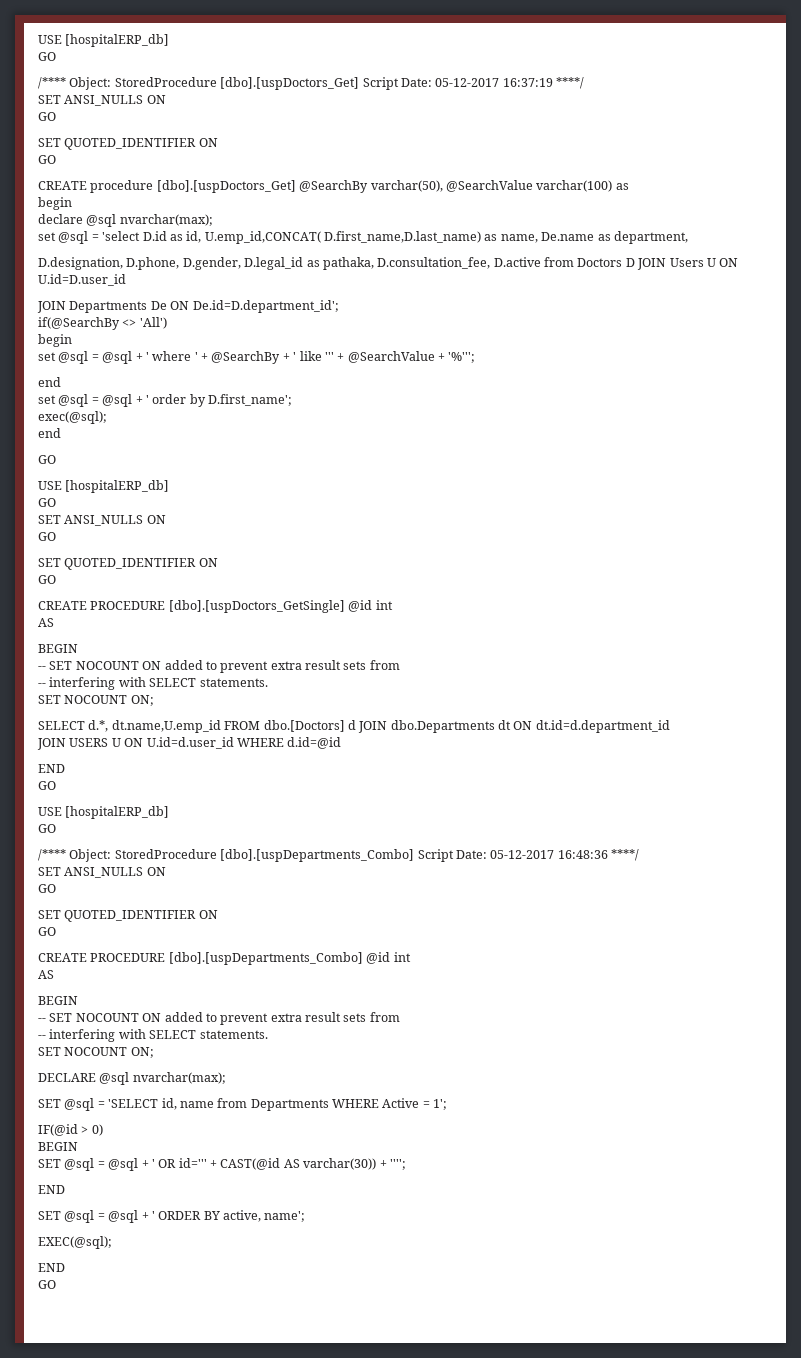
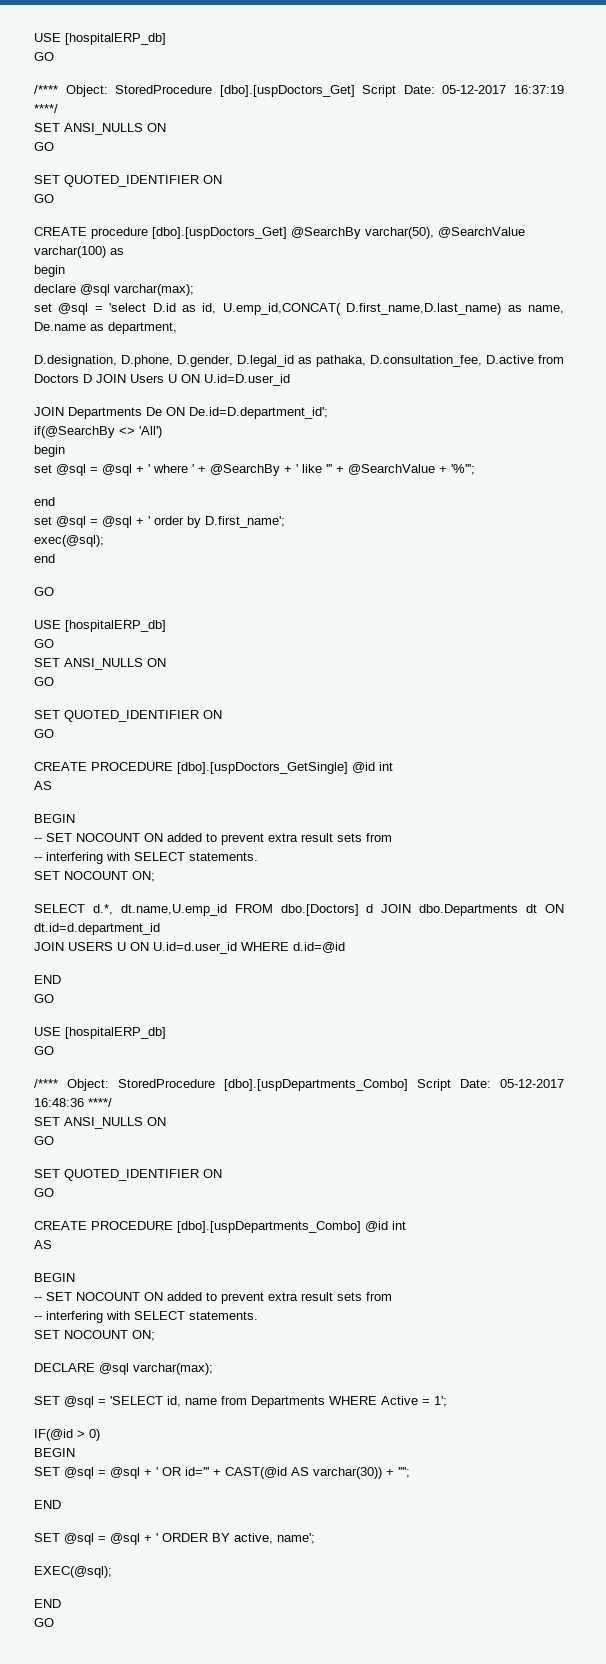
[119,214,213,226] nvarchar(max); -> [114,284,194,296] varchar(max);
[132,1072,226,1084] nvarchar(max); -> [133,1363,213,1375] varchar(max);

